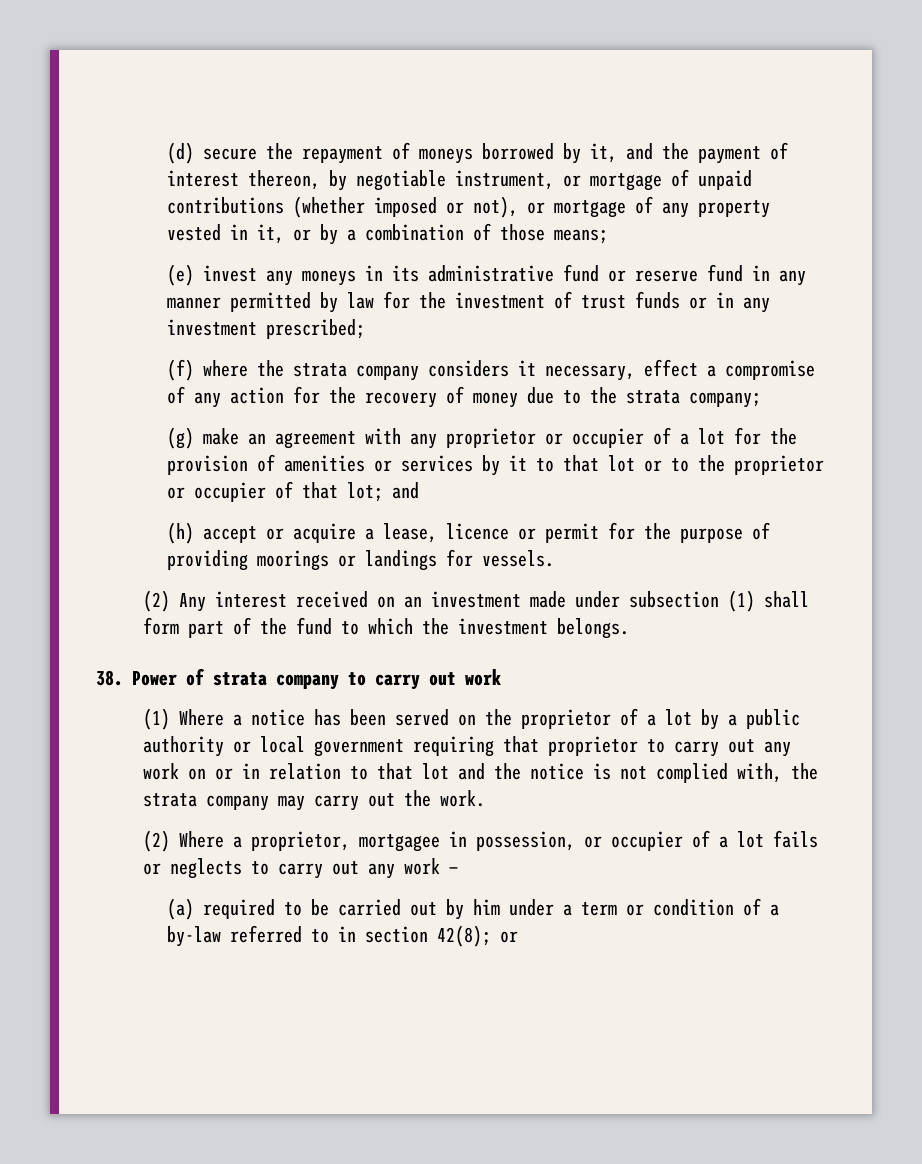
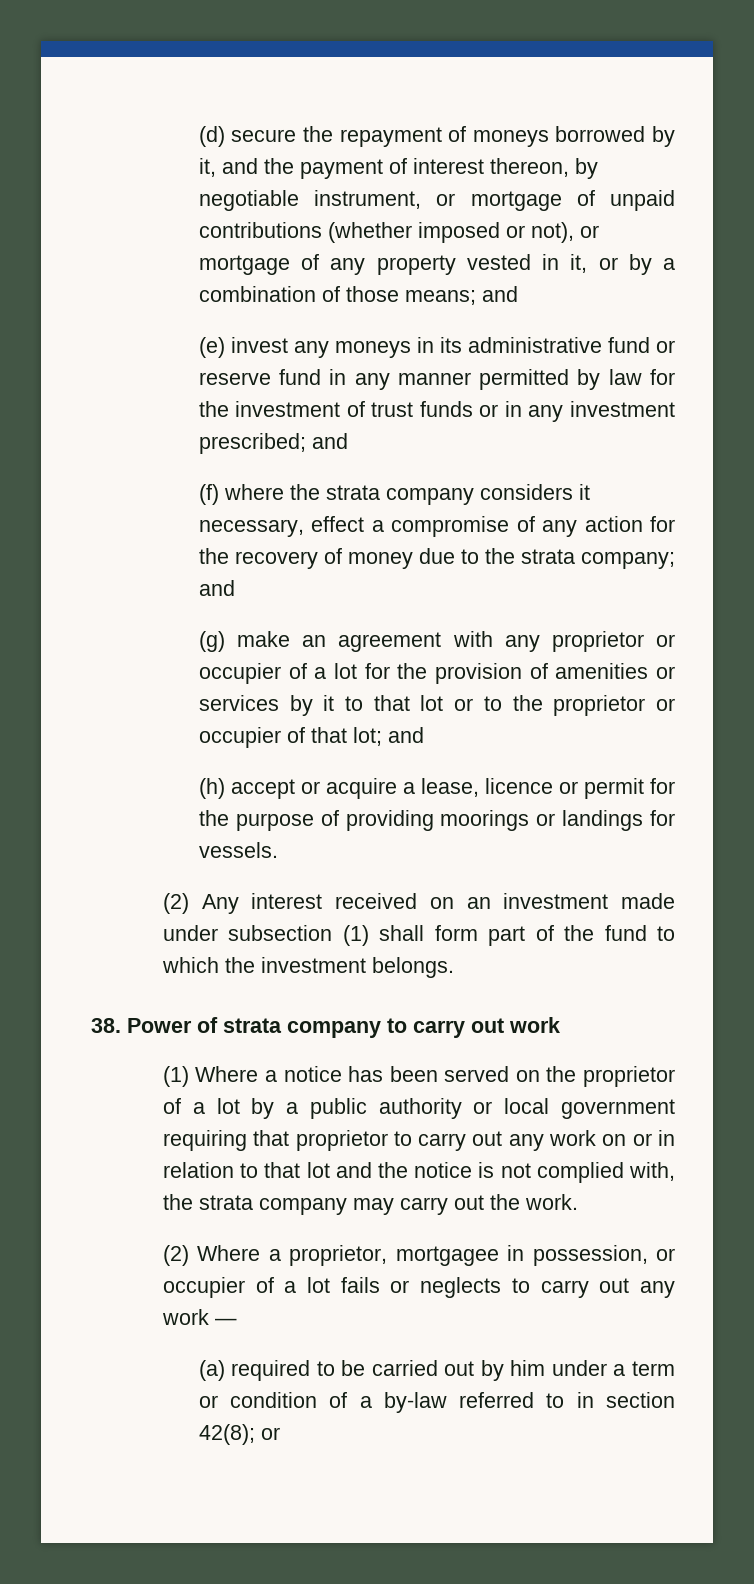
(608, 236) none -> [481,286,518,302] and
(365, 329) none -> [311,433,348,449] and
(761, 400) none -> [198,580,235,596] and

